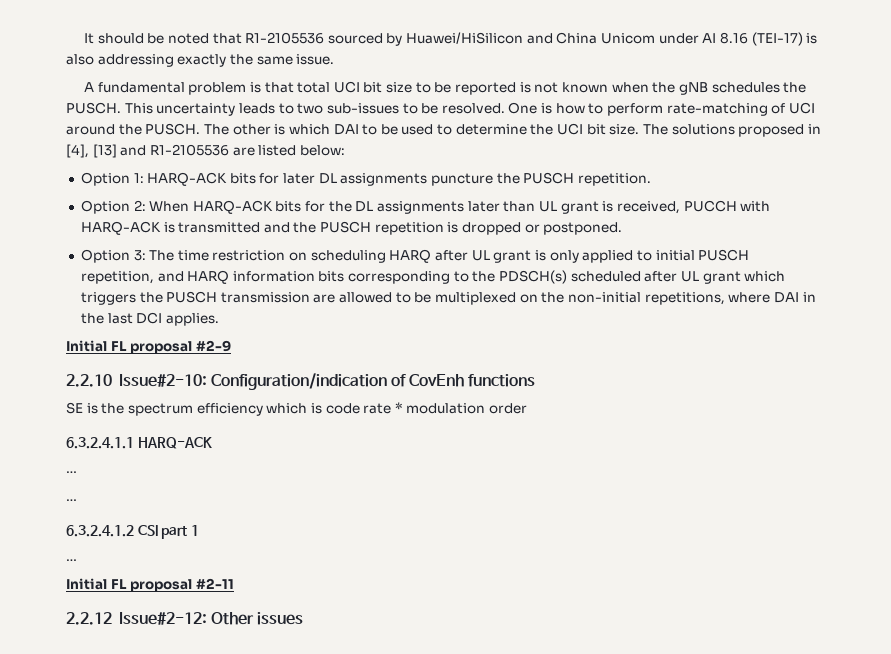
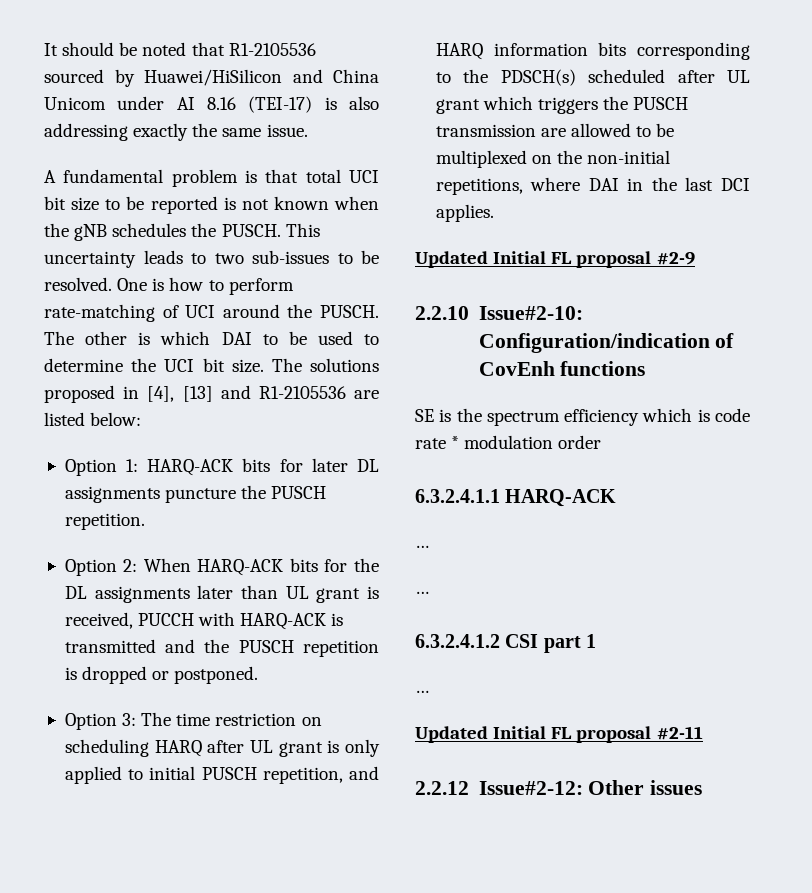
(219, 319) none -> [415,251,488,268] Updated
(77, 560) none -> [415,726,488,743] Updated

